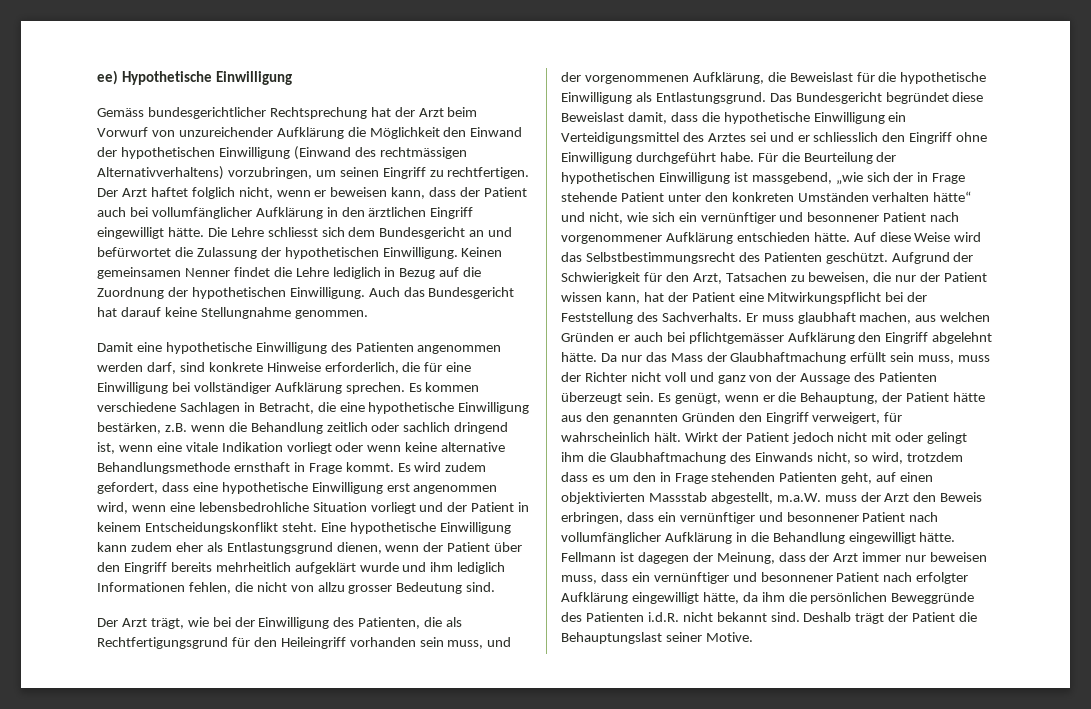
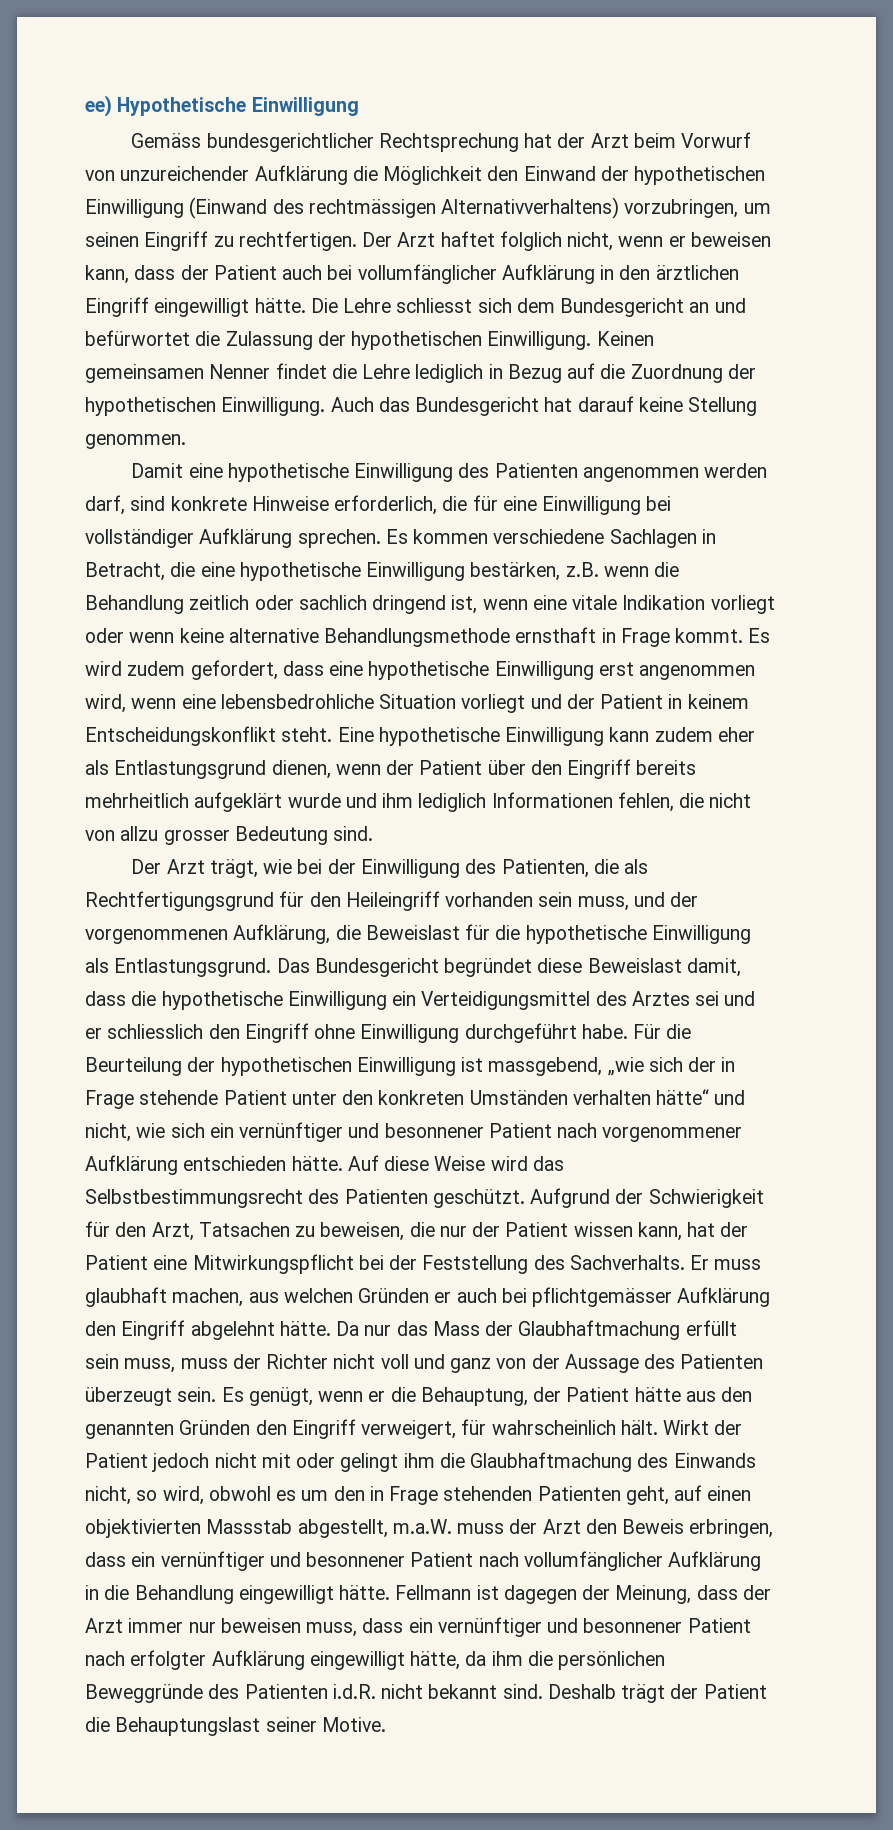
[200,307,291,319] Stellungnahme -> [688,397,758,416] Stellung
[907,452,964,462] [561,472,588,482] trotzdem dass -> [208,1486,271,1501] obwohl

